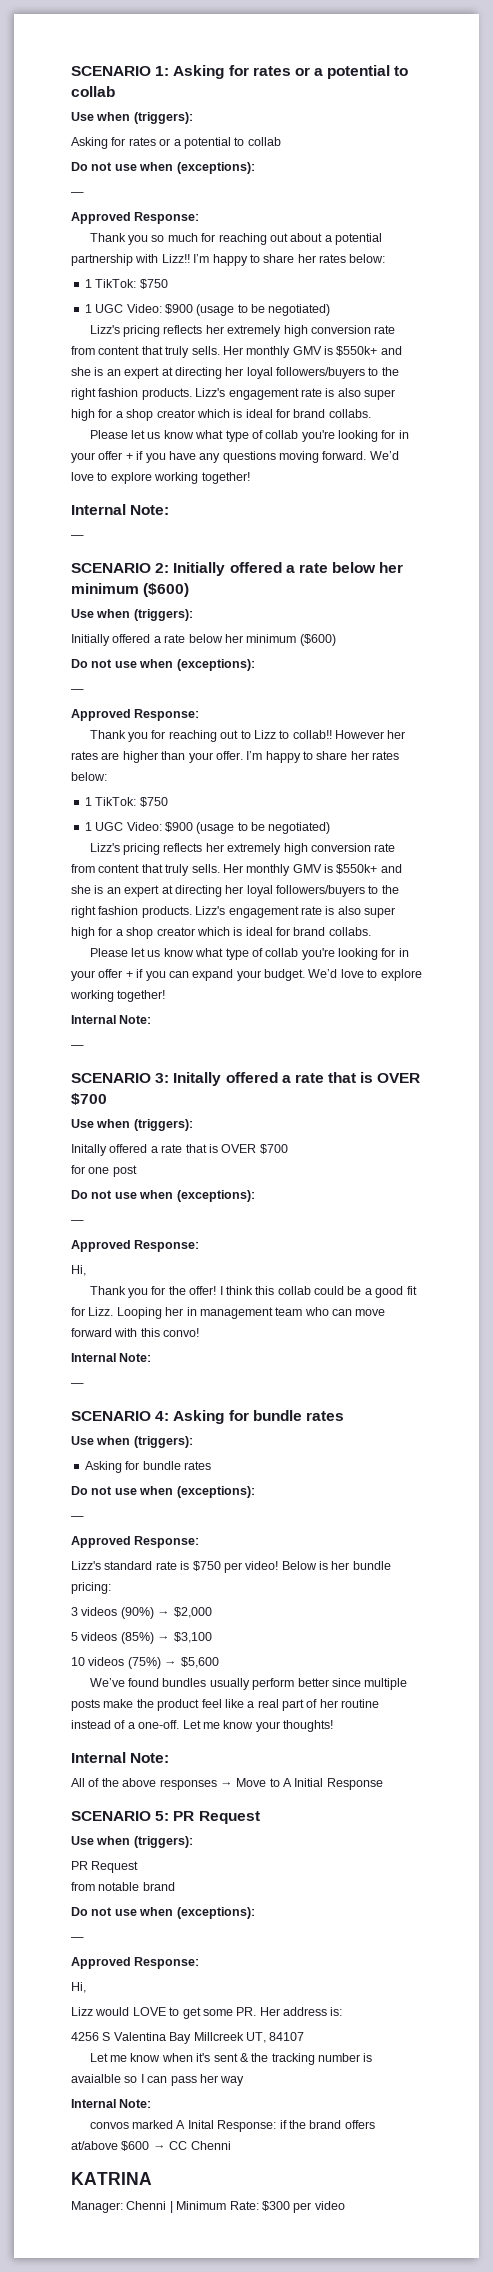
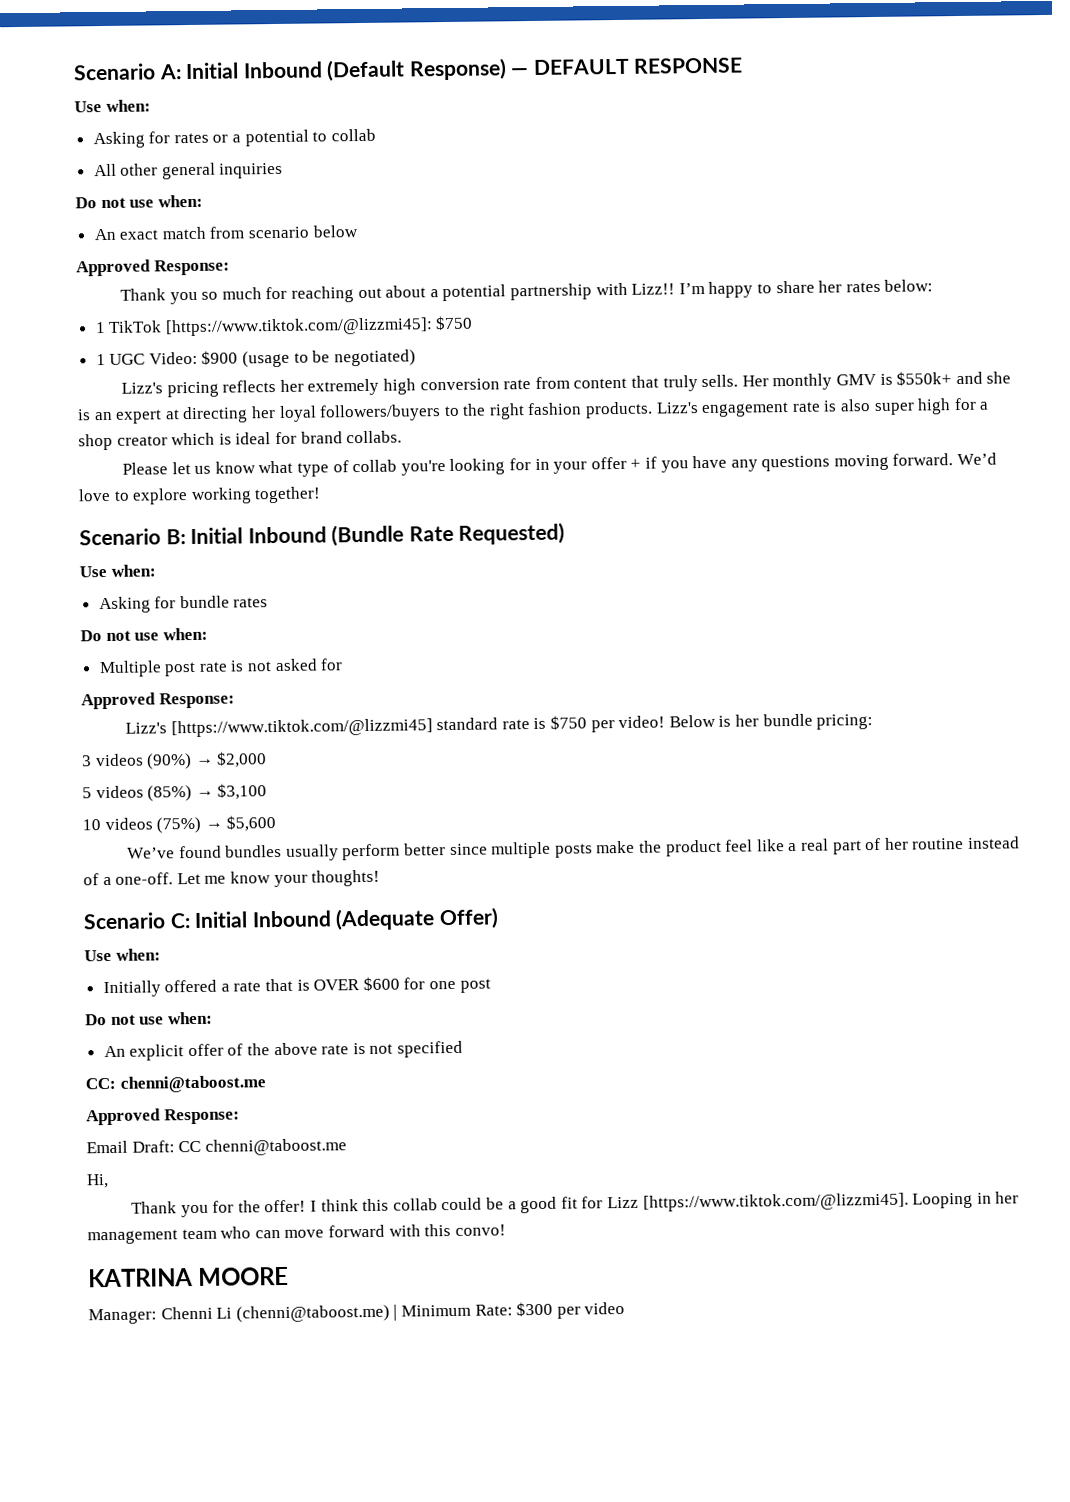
[71,65,409,79] [71,86,115,97] [71,112,193,124] [71,137,281,149] [71,162,255,174] [71,192,84,196] SCENARIO 1: Asking for rates or a potential to collab // Use when (triggers): // Asking for rates or a potential to collab // Do not use when (exceptions): // — -> [73,57,744,82] [74,99,151,113] [92,128,376,149] [93,162,284,180] [75,194,203,209] [93,225,358,241] Scenario A: Initial Inbound (Default Response) — DEFAULT RESPONSE // Use when: // Asking for rates or a potential to collab // All other general inquiries // Do not use when: // An exact match from scenario below
[95,279,137,288] TikTok: -> [108,317,433,337] TikTok [https://www.tiktok.com/@lizzmi45]:
[71,504,170,515] [71,535,84,539] [71,562,404,576] [71,583,190,597] [71,609,193,621] [71,634,336,646] [71,659,255,671] [71,689,84,693] [71,709,200,721] [89,730,406,742] [71,751,400,763] [71,772,107,781] [84,797,168,807] [84,822,331,834] [89,843,396,855] [71,864,402,876] [71,885,399,897] [71,906,395,918] [71,927,371,939] [89,948,409,960] [71,969,422,981] [70,990,166,1002] [71,1015,152,1024] [71,1045,84,1049] [71,1072,421,1086] [71,1093,107,1105] [71,1119,193,1131] [71,1144,288,1156] [71,1165,137,1177] [71,1190,255,1202] [71,1220,84,1224] [71,1240,200,1252] [71,1265,86,1276] [89,1286,417,1298] [71,1307,386,1319] [71,1328,200,1337] [71,1353,152,1362] [71,1383,84,1387] [71,1410,344,1424] [71,1436,193,1448] Internal Note: // — // SCENARIO 2: Initially offered a rate below her minimum ($600) // Use when (triggers): // Initially offered a rate below her minimum ($600) // Do not use when (exceptions): // — // Approved Response: // Thank you for reaching out to Lizz to collab!! However her rates are higher than your offer. I’m happy to share her rates below: // 1 TikTok: $750 // 1 UGC Video: $900 (usage to be negotiated) // Lizz's pricing reflects her extremely high conversion rate from content that truly sells. Her monthly GMV is $550k+ and she is an expert at directing her loyal followers/buyers to the right fashion products. Lizz's engagement rate is also super high for a shop creator which is ideal for brand collabs. // Please let us know what type of collab you're looking for in your offer + if you can expand your budget. We’d love to explore working together! // Internal Note: // — // SCENARIO 3: Initally offered a rate that is OVER $700 // Use when (triggers): // Initally offered a rate that is OVER $700 // for one post // Do not use when (exceptions): // — // Approved Response: // Hi, // Thank you for the offer! I think this collab could be a good fit for Lizz. Looping her in management team who can move forward with this convo! // Internal Note: // — // SCENARIO 4: Asking for bundle rates // Use when (triggers): -> [79,522,566,547] [79,564,156,578] Scenario B: Initial Inbound (Bundle Rate Requested) // Use when:
[139,1486,255,1498] [71,1516,84,1520] when (exceptions): // — -> [162,627,208,641] [98,658,344,678] when: // Multiple post rate is not asked for
(101, 1565) none -> [170,718,433,738] [https://www.tiktok.com/@lizzmi45]
[71,1752,170,1763] [71,1778,383,1790] [71,1811,260,1824] [71,1836,193,1848] [71,1861,139,1873] [71,1882,175,1891] [71,1907,255,1919] [71,1937,84,1941] [71,1957,200,1969] [71,1982,86,1993] [71,2007,343,2019] [71,2032,305,2044] [89,2053,373,2065] [71,2074,245,2086] [71,2099,152,2108] [89,2120,375,2132] [71,2141,231,2151] Internal Note: // All of the above responses → Move to A Initial Response // SCENARIO 5: PR Request // Use when (triggers): // PR Request // from notable brand // Do not use when (exceptions): // — // Approved Response: // Hi, // Lizz would LOVE to get some PR. Her address is: // 4256 S Valentina Bay Millcreek UT, 84107 // Let me know when it's sent & the tracking number is avaialble so I can pass her way // Internal Note: // convos marked A Inital Response: if the brand offers at/above $600 → CC Chenni -> [83,907,499,931] [84,948,161,962] [102,976,491,998] [85,1011,213,1026] [103,1040,464,1061] [85,1075,266,1093] [86,1108,240,1126] [86,1138,347,1156] [86,1174,109,1189] [131,1191,1020,1218] [87,1224,506,1245] Scenario C: Initial Inbound (Adequate Offer) // Use when: // Initially offered a rate that is OVER $600 for one post // Do not use when: // An explicit offer of the above rate is not specified // CC: chenni@taboost.me // Approved Response: // Email Draft: CC chenni@taboost.me // Hi, // Thank you for the offer! I think this collab could be a good fit for Lizz [https://www.tiktok.com/@lizzmi45]. Looping in her management team who can move forward with this convo!
(152, 2178) none -> [198,1266,290,1286] MOORE
(167, 2205) none -> [216,1304,390,1323] Li (chenni@taboost.me)

